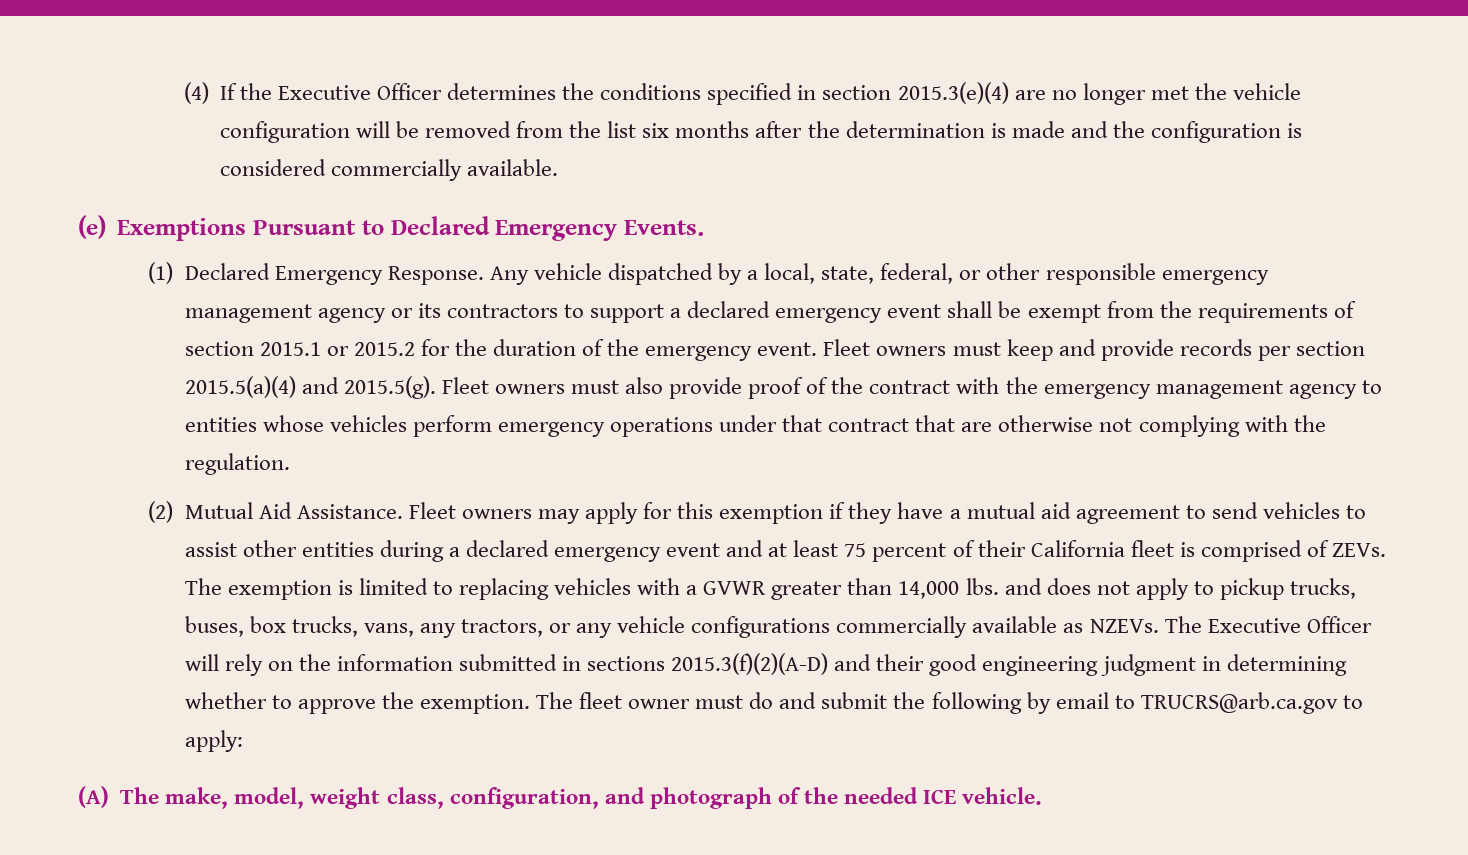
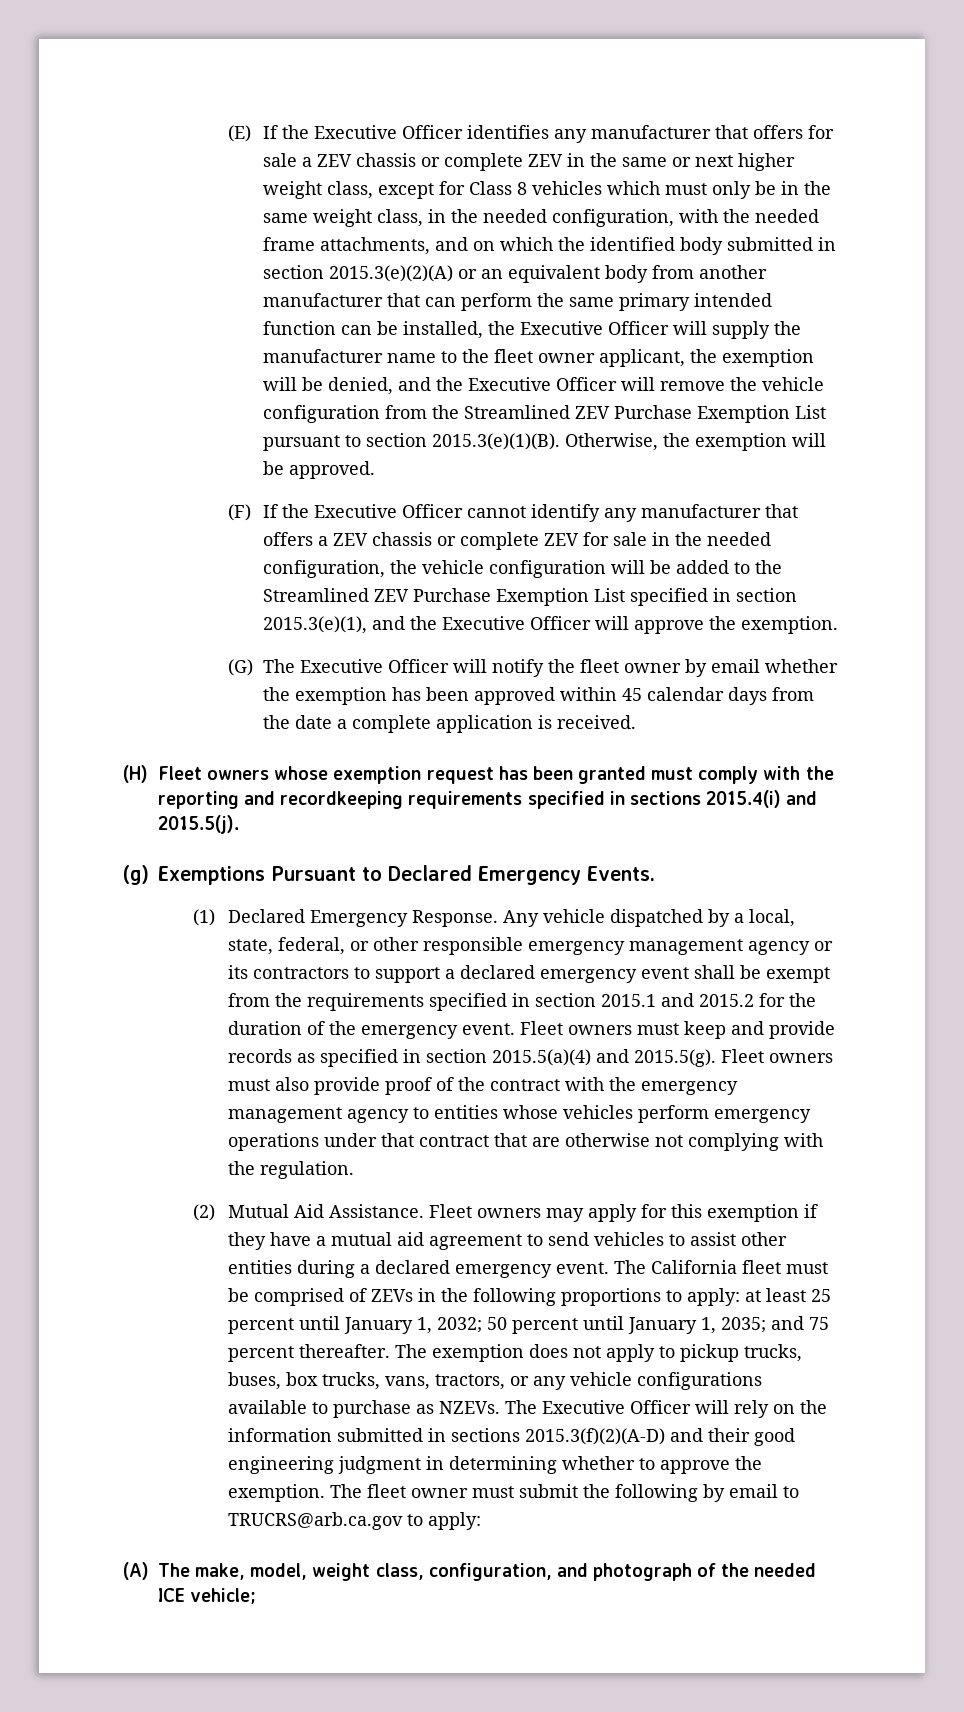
[183,82,1189,105] (4) If the Executive Officer determines the conditions specified in section 2015.3(e)(4) are no longer met -> [228,125,835,143] [263,153,796,171] [263,181,832,199] [263,209,820,227] [263,237,837,255] [263,265,768,283] [263,293,773,311] [263,321,802,339] [263,349,815,367] [263,377,825,395] [263,405,827,423] [263,433,827,451] [263,461,376,479] [228,504,799,522] [263,532,772,550] [263,560,386,578] (E) If the Executive Officer identifies any manufacturer that offers for sale a ZEV chassis or complete ZEV in the same or next higher weight class, except for Class 8 vehicles which must only be in the same weight class, in the needed configuration, with the needed frame attachments, and on which the identified body submitted in section 2015.3(e)(2)(A) or an equivalent body from another manufacturer that can perform the same primary intended function can be installed, the Executive Officer will supply the manufacturer name to the fleet owner applicant, the exemption will be denied, and the Executive Officer will remove the vehicle configuration from the Streamlined ZEV Purchase Exemption List pursuant to section 2015.3(e)(1)(B). Otherwise, the exemption will be approved. // (F) If the Executive Officer cannot identify any manufacturer that offers a ZEV chassis or complete ZEV for sale in the needed configuration,
[424,121,1303,143] [219,159,558,181] [78,215,106,239] removed from the list six months after the determination is made and the configuration is considered commercially available. // (e) -> [676,560,783,574] [263,588,798,606] [263,616,839,634] [228,659,839,677] [263,687,815,705] [263,715,637,733] [123,765,834,784] [158,790,818,809] [158,815,240,834] [123,865,149,885] added to the Streamlined ZEV Purchase Exemption List specified in section 2015.3(e)(1), and the Executive Officer will approve the exemption. // (G) The Executive Officer will notify the fleet owner by email whether the exemption has been approved within 45 calendar days from the date a complete application is received. // (H) Fleet owners whose exemption request has been granted must comply with the reporting and recordkeeping requirements specified in sections 2015.4(i) and 2015.5(j). // (g)
[1333,301,1356,318] of -> [429,993,531,1011] specified in
[326,346,349,356] or -> [661,993,695,1007] and
[1257,346,1291,361] per -> [297,1049,422,1067] as specified in
[666,540,1387,562] [184,578,1042,600] event and at least 75 percent of their California fleet is comprised of ZEVs. The exemption is limited to replacing vehicles with a GVWR greater than 14,000 lbs. and -> [556,1260,829,1274] [228,1288,832,1306] [228,1316,830,1334] [228,1344,525,1362] event. The California fleet must be comprised of ZEVs in the following proportions to apply: at least 25 percent until January 1, 2032; 50 percent until January 1, 2035; and 75 percent thereafter. The exemption
[419,623,456,638] any -> (431, 1383) none
[836,616,1058,638] commercially available -> [228,1400,412,1418] available to purchase
[749,692,817,709] do and -> (515, 1492) none
[962,787,1043,805] vehicle. -> [190,1588,257,1604] vehicle;

